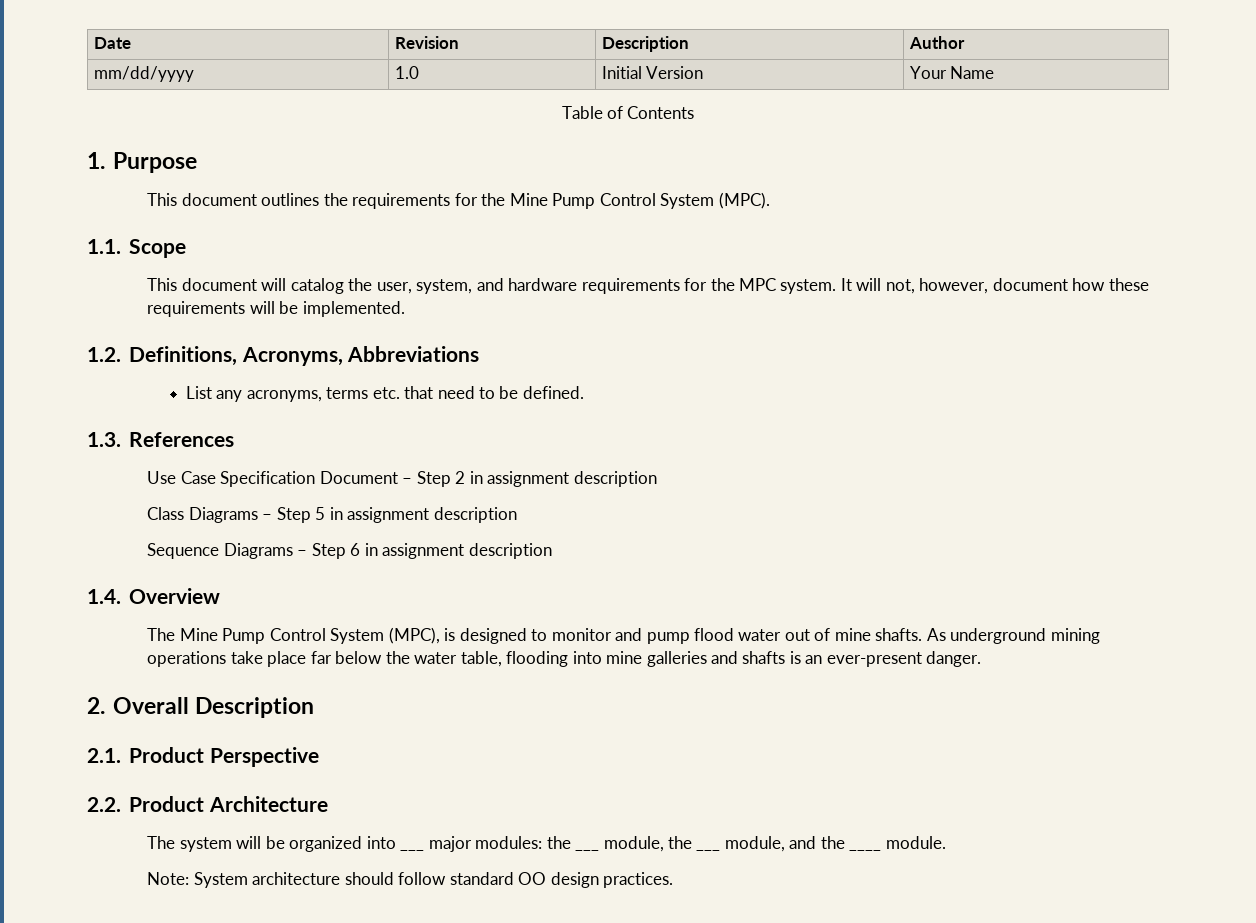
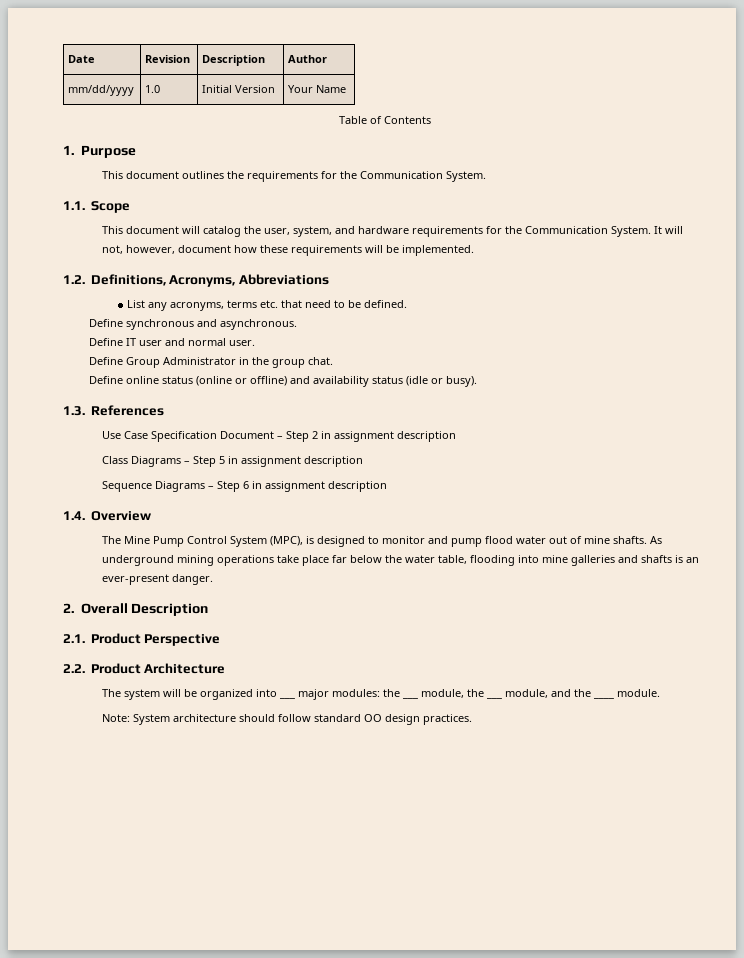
[509,192,770,209] Mine Pump Control System (MPC). -> [360,171,487,182] Communication System.
[738,278,837,294] MPC system. -> [525,226,652,237] Communication System.
(584, 392) none -> [89,319,298,330] [89,338,256,346] [89,357,334,368] [89,376,478,387] // Define synchronous and asynchronous. // Define IT user and normal user. // Define Group Administrator in the group chat. // Define online status (online or offline) and availability status (idle or busy).

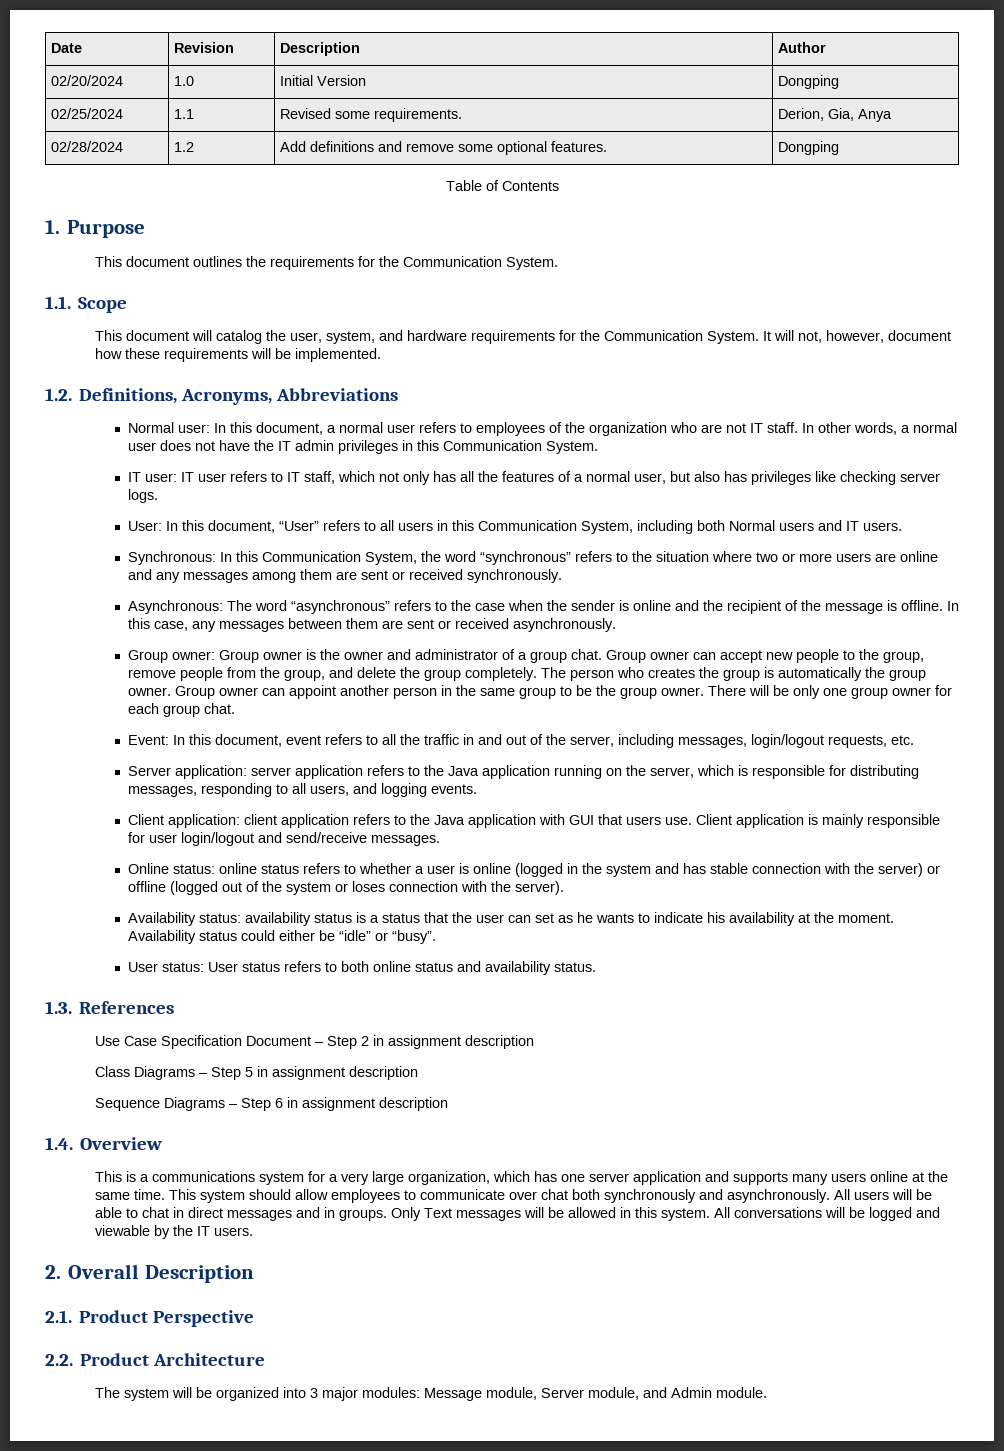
[68,85,135,96] mm/dd/yyyy -> [51,75,124,86] 02/20/2024
[288,85,347,93] Your Name -> [778,75,840,89] [51,108,124,119] [174,109,195,119] [280,108,463,122] [778,108,893,122] [51,141,124,152] [174,142,195,152] [280,141,608,155] [778,141,840,155] Dongping // 02/25/2024 | 1.1 | Revised some requirements. | Derion, Gia, Anya // 02/28/2024 | 1.2 | Add definitions and remove some optional features. | Dongping
[127,300,408,311] [89,319,298,330] [89,338,256,346] [89,357,334,368] [89,376,478,387] List any acronyms, terms etc. that need to be defined. // Define synchronous and asynchronous. // Define IT user and normal user. // Define Group Administrator in the group chat. // Define online status (online or offline) and availability status (idle or busy). -> [127,422,957,436] [127,440,598,454] [127,471,940,485] [127,489,158,503] [127,520,902,534] [127,551,938,565] [127,569,562,583] [127,600,959,614] [127,618,616,632] [127,649,924,663] [127,667,926,681] [127,685,952,699] [127,703,235,717] [127,734,914,748] [127,765,919,779] [127,783,477,797] [127,814,940,828] [127,832,440,846] [127,863,940,877] [127,881,564,895] [127,912,894,926] [127,930,436,944] [127,961,596,975] Normal user: In this document, a normal user refers to employees of the organization who are not IT staff. In other words, a normal user does not have the IT admin privileges in this Communication System. // IT user: IT user refers to IT staff, which not only has all the features of a normal user, but also has privileges like checking server logs. // User: In this document, “User” refers to all users in this Communication System, including both Normal users and IT users. // Synchronous: In this Communication System, the word “synchronous” refers to the situation where two or more users are online and any messages among them are sent or received synchronously. // Asynchronous: The word “asynchronous” refers to the case when the sender is online and the recipient of the message is offline. In this case, any messages between them are sent or received asynchronously. // Group owner: Group owner is the owner and administrator of a group chat. Group owner can accept new people to the group, remove people from the group, and delete the group completely. The person who creates the group is automatically the group owner. Group owner can appoint another person in the same group to be the group owner. There will be only one group owner for each group chat. // Event: In this document, event refers to all the traffic in and out of the server, including messages, login/logout requests, etc. // Server application: server application refers to the Java application running on the server, which is responsible for distributing messages, responding to all users, and logging events. // Client application: client application refers to the Java application with GUI that users use. Client application is mainly responsible for user login/logout and send/receive messages. // Online status: online status refers to whether a user is online (logged in the system and has stable connection with the server) or offline (logged out of the system or loses connection with the server). // Availability status: availability status is a status that the user can set as he wants to indicate his availability at the moment. Availability status could either be “idle” or “busy”. // User status: User status refers to both online status and availability status.
[102,536,663,547] [102,555,700,566] [102,574,214,585] The Mine Pump Control System (MPC), is designed to monitor and pump flood water out of mine shafts. As underground mining operations take place far below the water table, flooding into mine galleries and shafts is an ever-present danger. -> [95,1171,949,1185] [95,1189,933,1203] [95,1207,941,1221] [95,1225,254,1239] This is a communications system for a very large organization, which has one server application and supports many users online at the same time. This system should allow employees to communicate over chat both synchronously and asynchronously. All users will be able to chat in direct messages and in groups. Only Text messages will be allowed in this system. All conversations will be logged and viewable by the IT users.
[279,697,296,699] ___ -> [310,1388,319,1398] 3
[383,689,401,697] [402,689,485,699] [486,689,592,699] [593,697,615,699] [617,689,661,697] [102,714,473,725] the ___ module, the ___ module, and the ____ module. // Note: System architecture should follow standard OO design practices. -> [424,1387,768,1401] Message module, Server module, and Admin module.

